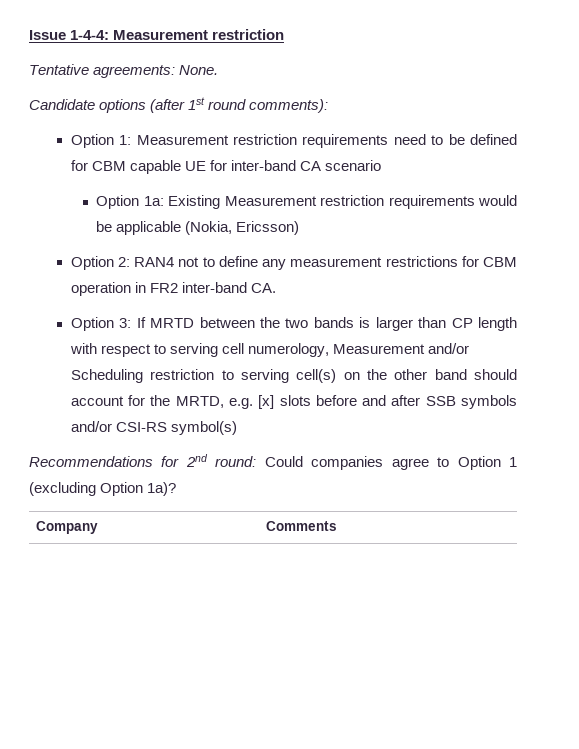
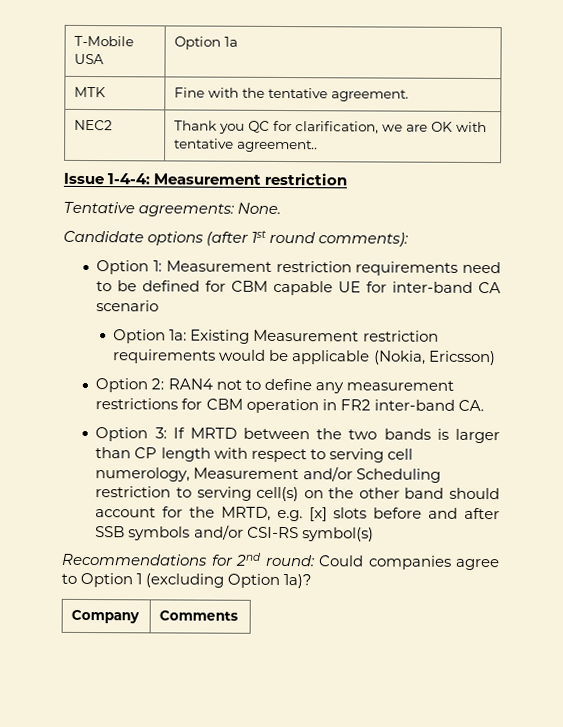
(29, 35) none -> [74,35,135,47] [74,53,105,65] [174,36,239,50] [74,86,107,98] [174,87,410,102] [74,119,114,131] [174,120,488,134] [174,138,319,153] T-Mobile USA | Option 1a // MTK | Fine with the tentative agreement. // NEC2 | Thank you QC for clarification, we are OK with tentative agreement.. //

